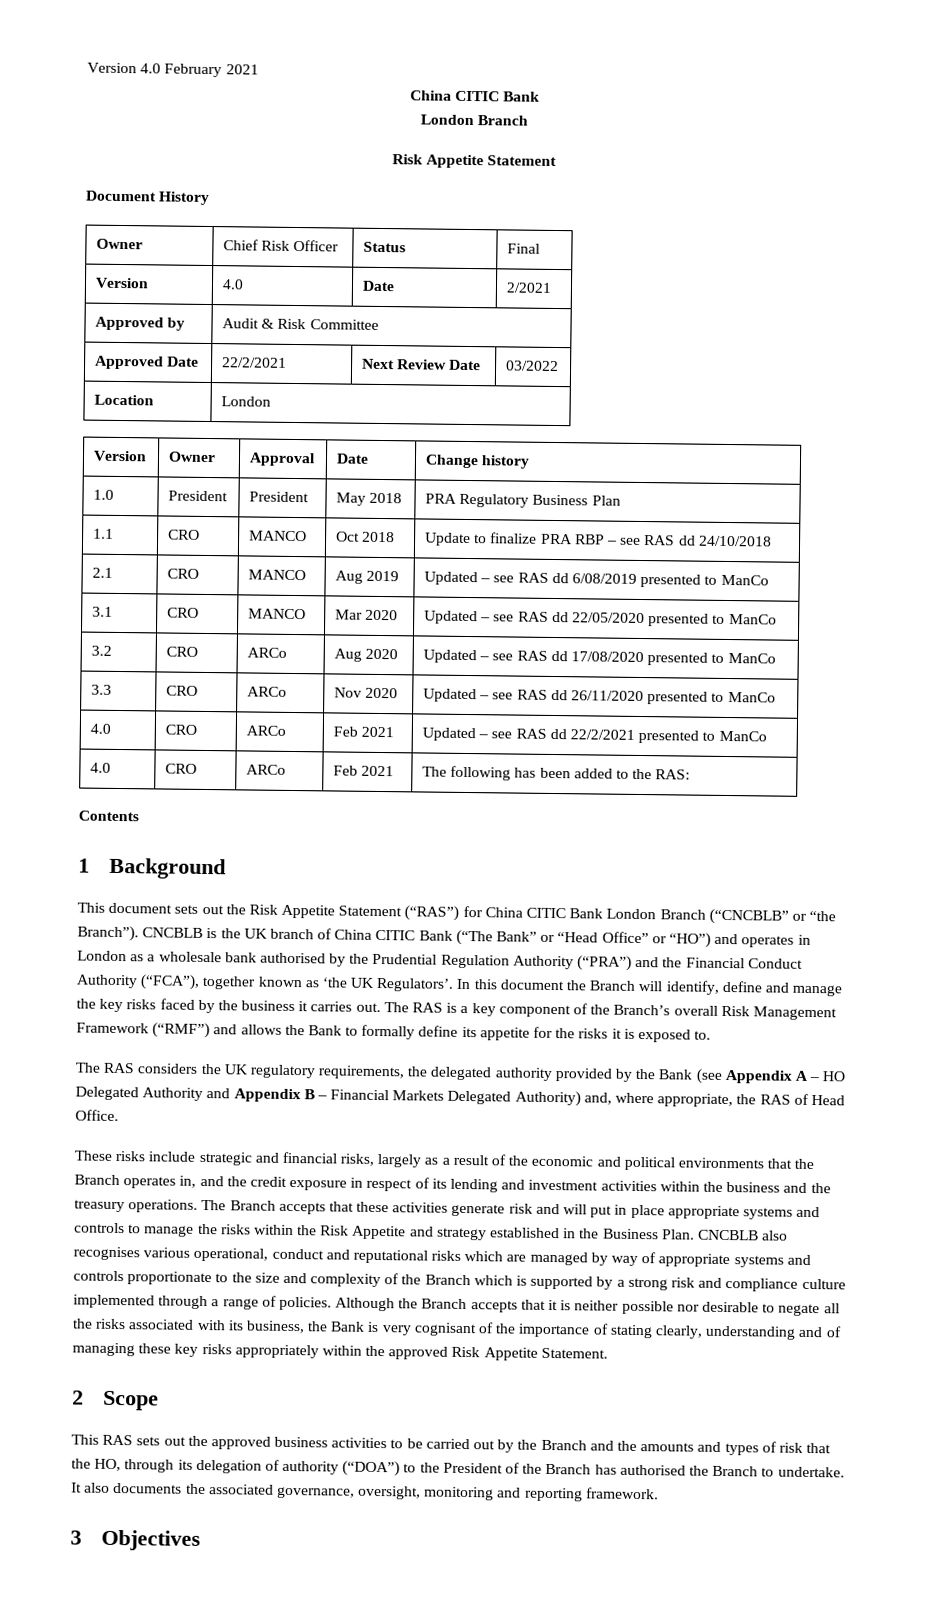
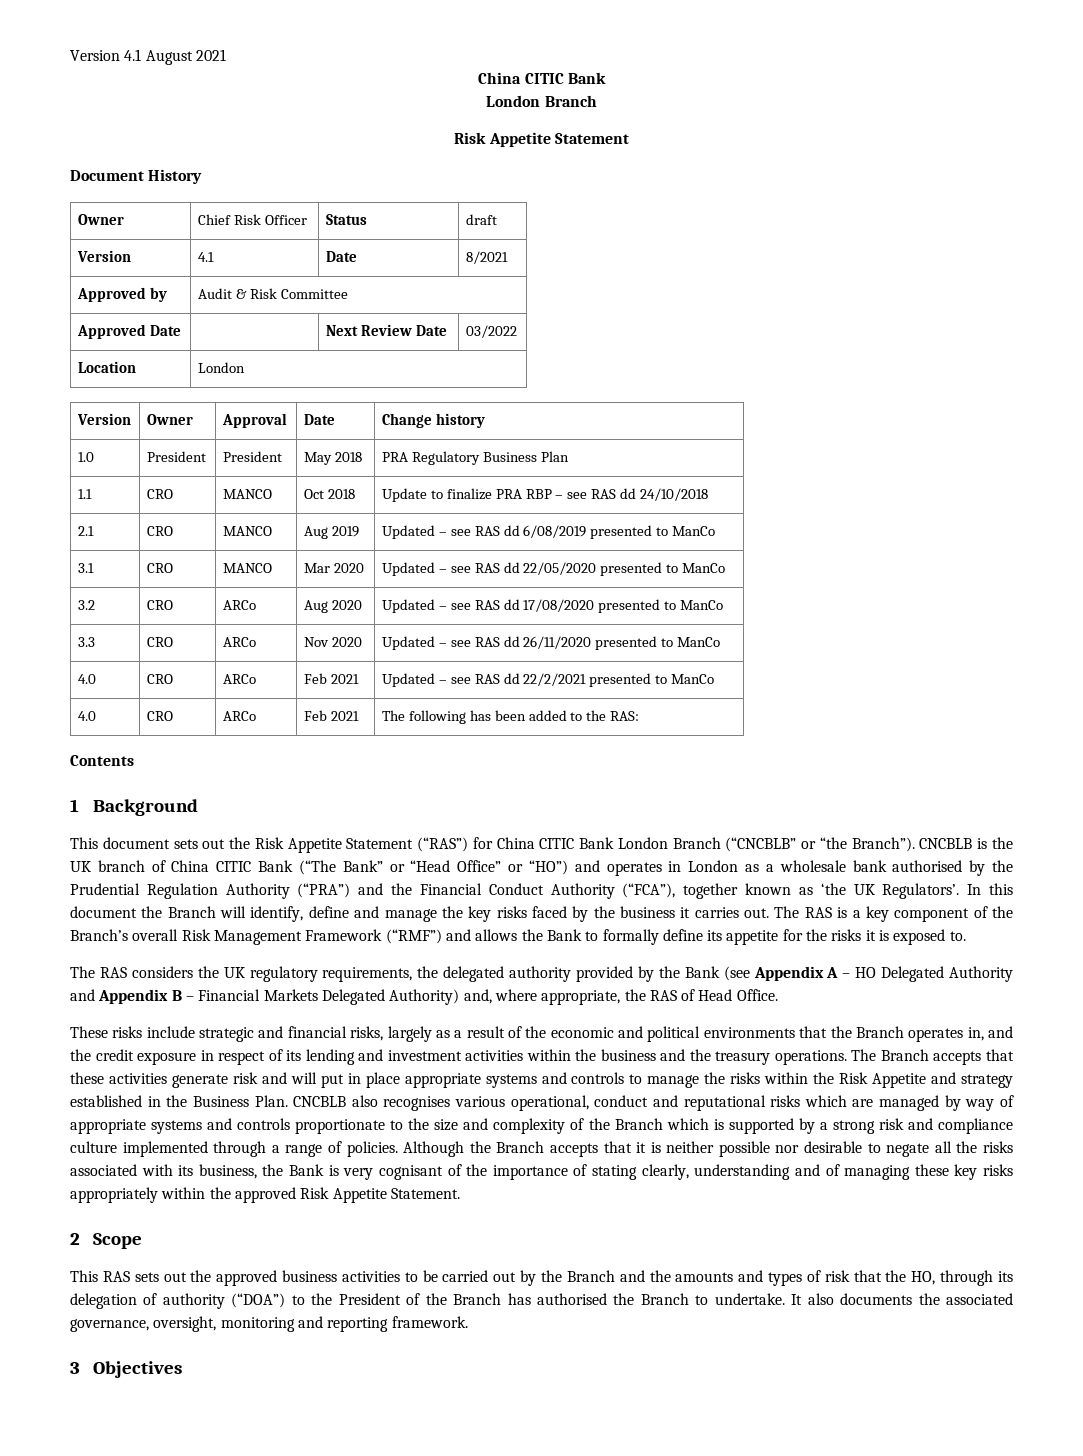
[87,62,223,78] Version 4.0 February -> [70,49,193,65] Version 4.1 August
[507,243,541,254] [95,277,150,289] [222,279,245,290] [362,280,396,292] [506,282,553,293] Final // Version | 4.0 | Date | 2/2021 -> [465,214,497,225] [76,250,131,262] [197,252,214,262] [325,251,357,262] [465,251,508,264] draft // Version | 4.1 | Date | 8/2021
[222,357,288,368] 22/2/2021 -> (181, 330) none

